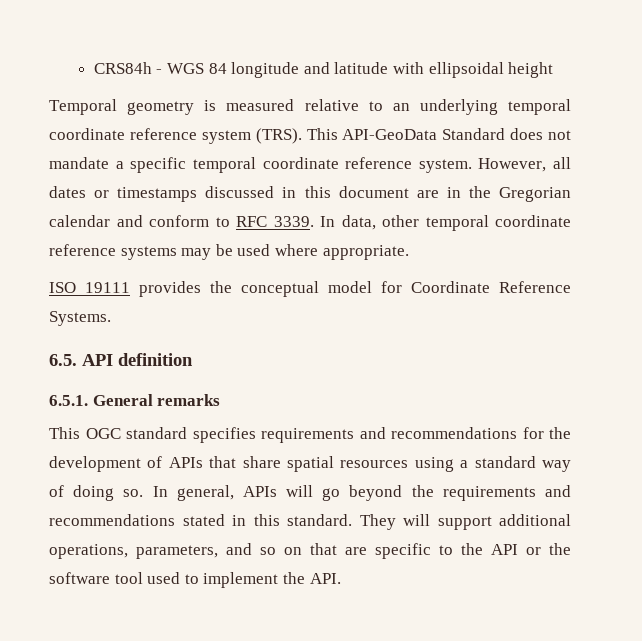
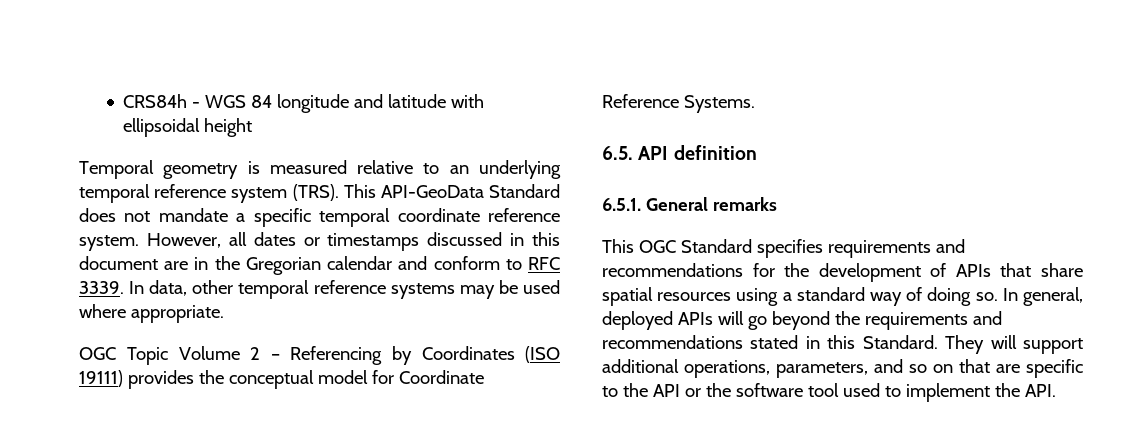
[49,128,125,140] coordinate -> (150, 193) none
[495,215,571,227] coordinate -> (310, 289) none
[49,282,130,293] ISO 19111 -> [79,346,560,365] [79,370,123,387] OGC Topic Volume 2 – Referencing by Coordinates (ISO 19111)
[126,427,187,439] standard -> [680,239,752,253] Standard
(234, 493) none -> [602,311,673,330] deployed
[287,514,352,526] standard. -> [862,335,938,349] Standard.

